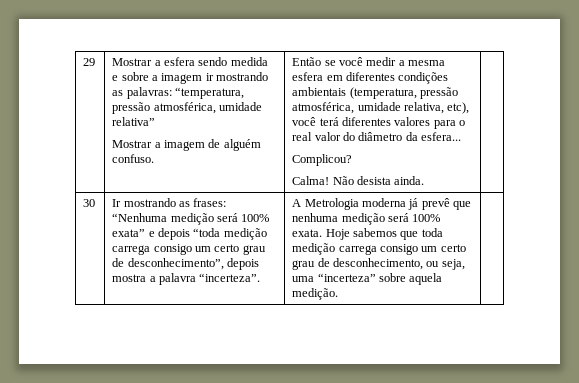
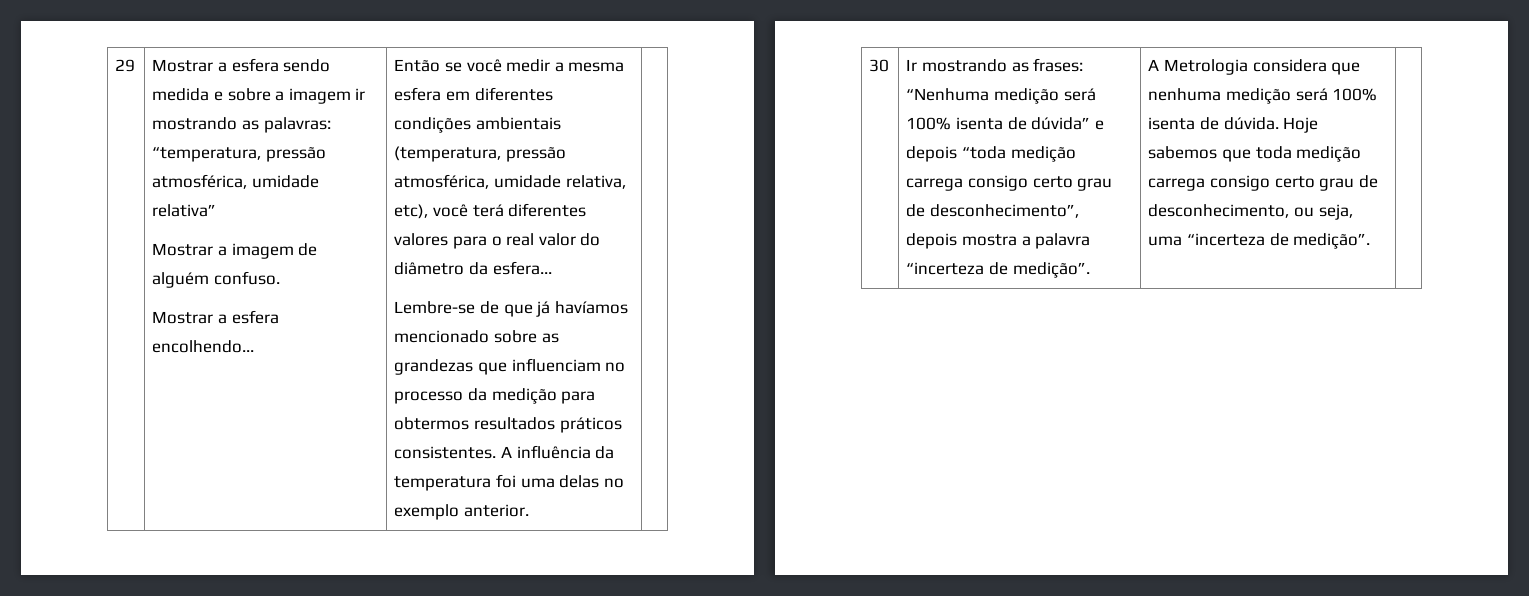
(155, 158) none -> [152,310,279,324] [152,340,255,353] // Mostrar a esfera encolhendo...
[292,154,353,166] [292,176,425,185] Complicou? // Calma! Não desista ainda. -> [394,301,628,317] [394,330,559,343] [394,358,626,375] [394,388,596,404] [394,417,622,433] [394,445,615,459] [394,474,624,491] [394,504,530,520] Lembre-se de que já havíamos mencionado sobre as grandezas que influenciam no processo da medição para obtermos resultados práticos consistentes. A influência da temperatura foi uma delas no exemplo anterior.
[112,229,146,237] exata” -> [956,117,1091,130] isenta de dúvida”
[195,246,212,252] um -> (1029, 183) none
[199,273,261,282] “incerteza”. -> [906,262,1090,278] “incerteza de medição”.
[362,198,450,210] moderna já prevê -> [1252,59,1327,72] considera
[292,229,323,237] exata. -> [1148,117,1279,130] isenta de dúvida.
[421,246,438,252] um -> (1271, 183) none
[317,273,443,285] [292,288,339,300] “incerteza” sobre aquela medição. -> [1187,233,1371,249] “incerteza de medição”.

